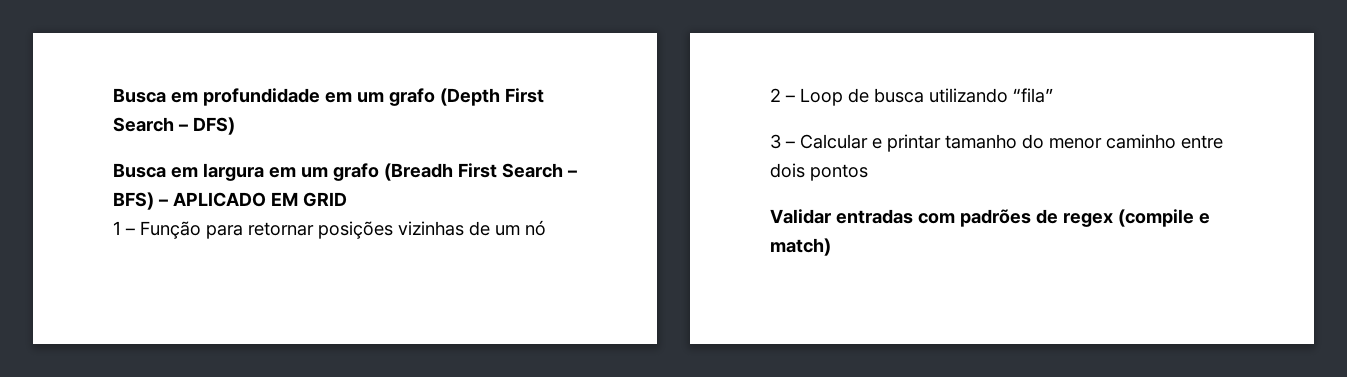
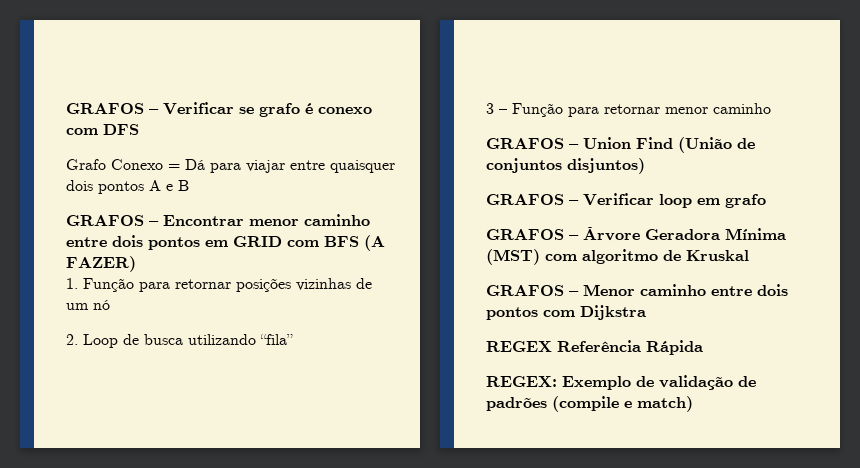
[113,88,544,106] [113,117,235,135] [113,163,577,181] [113,192,347,210] [113,221,135,235] Busca em profundidade em um grafo (Depth First Search – DFS) // Busca em largura em um grafo (Breadh First Search – BFS) – APLICADO EM GRID // 1 – -> [66,102,372,117] [66,124,139,135] [66,159,395,173] [66,180,189,194] [66,214,370,226] [66,235,385,251] [66,256,136,272] [66,278,78,289] GRAFOS – Verificar se grafo é conexo com DFS // Grafo Conexo = Dá para viajar entre quaisquer dois pontos A e B // GRAFOS – Encontrar menor caminho entre dois pontos em GRID com BFS (A FAZER) // 1.
[770,88,795,102] 2 – -> [66,334,78,345] 2.
[800,134,1223,152] [770,163,868,181] [770,209,1113,227] Calcular e printar tamanho do menor caminho entre dois pontos // Validar entradas com padrões de regex -> [512,103,771,117] [486,137,755,153] [486,158,645,174] [486,193,766,208] [486,227,786,241] [486,249,749,265] [486,284,788,296] [486,305,646,320] [486,340,703,355] [486,375,756,390] [486,397,547,411] Função para retornar menor caminho // GRAFOS – Union Find (União de conjuntos disjuntos) // GRAFOS – Verificar loop em grafo // GRAFOS – Árvore Geradora Mínima (MST) com algoritmo de Kruskal // GRAFOS – Menor caminho entre dois pontos com Dijkstra // REGEX Referência Rápida // REGEX: Exemplo de validação de padrões

